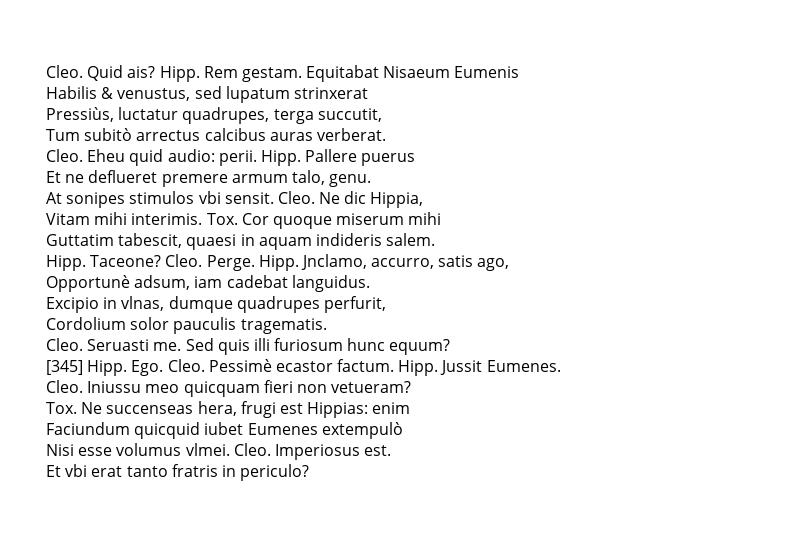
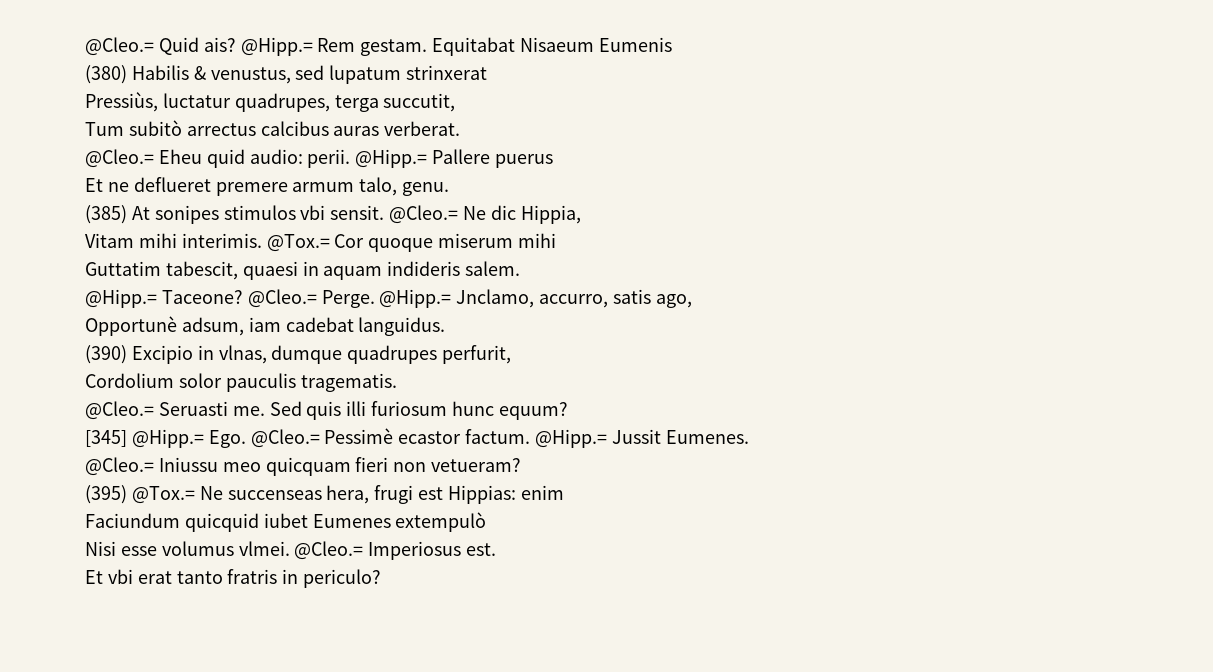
[46,65,83,78] Cleo. -> [85,37,154,56] @Cleo.=
[159,66,200,82] Hipp. -> [240,37,313,56] @Hipp.=
(520, 72) none -> [85,65,127,84] (380)
[46,149,83,162] Cleo. -> [85,149,154,168] @Cleo.=
[260,150,301,166] Hipp. -> [355,149,428,168] @Hipp.=
(372, 180) none -> [85,205,127,224] (385)
[277,191,315,204] Cleo. -> [389,205,459,224] @Cleo.=
[206,213,238,225] Tox. -> [266,234,330,252] @Tox.=
[46,254,299,271] Hipp. Taceone? Cleo. Perge. Hipp. -> [85,289,452,308] @Hipp.= Taceone? @Cleo.= Perge. @Hipp.=
(370, 283) none -> [85,345,127,364] (390)
[46,338,83,351] Cleo. -> [85,401,154,420] @Cleo.=
[87,359,205,376] Hipp. Ego. Cleo. -> [131,429,320,448] @Hipp.= Ego. @Cleo.=
[398,360,439,376] Hipp. -> [535,429,608,448] @Hipp.=
[46,380,83,393] Cleo. -> [85,457,154,476] @Cleo.=
[46,402,77,414] Tox. -> [85,485,195,504] (395) @Tox.=
[233,443,271,456] Cleo. -> [294,541,364,560] @Cleo.=

